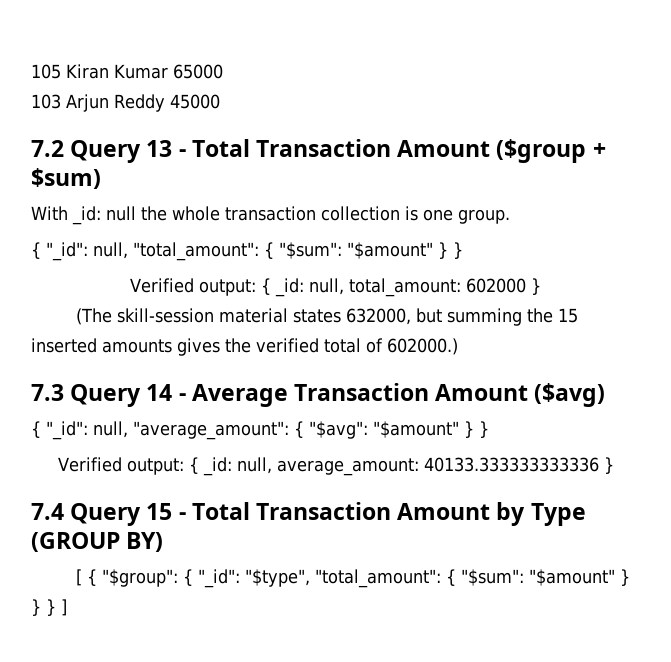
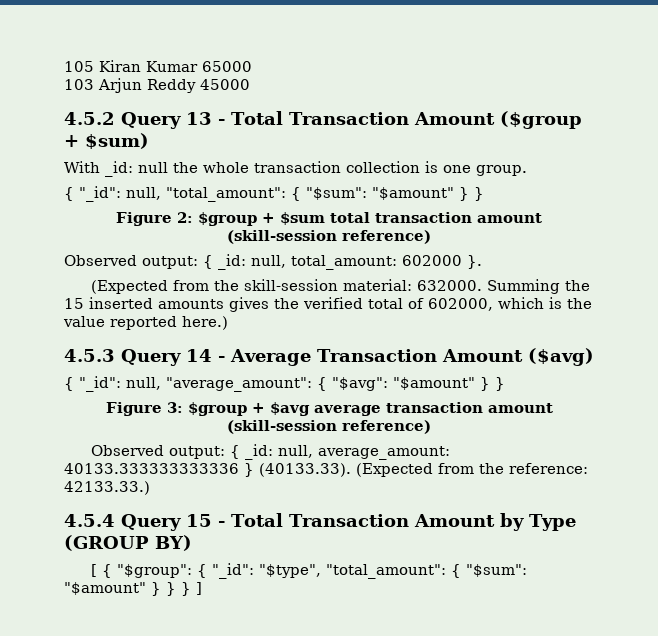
[31,140,64,157] 7.2 -> [64,112,115,125] 4.5.2
[130,278,195,293] Verified -> [116,212,542,226] [227,230,431,244] [64,255,137,266] Figure 2: $group + $sum total transaction amount (skill-session reference) // Observed
[530,278,541,295] [75,308,522,326] } // (The skill-session material states 632000, but summing -> [467,255,482,269] [91,279,561,294] }. // (Expected from the skill-session material: 632000. Summing
[387,338,458,355] [31,384,64,401] 602000.) // 7.3 -> [428,297,592,311] [63,316,228,330] [64,349,115,362] 602000, which is the value reported here.) // 4.5.3
[57,457,122,472] Verified -> [105,402,553,416] [227,420,431,434] [91,445,165,456] Figure 3: $group + $avg average transaction amount (skill-session reference) // Observed
[31,503,64,520] // 7.4 -> [259,463,588,477] [64,481,150,495] [64,514,115,527] (40133.33). (Expected from the reference: 42133.33.) // 4.5.4

